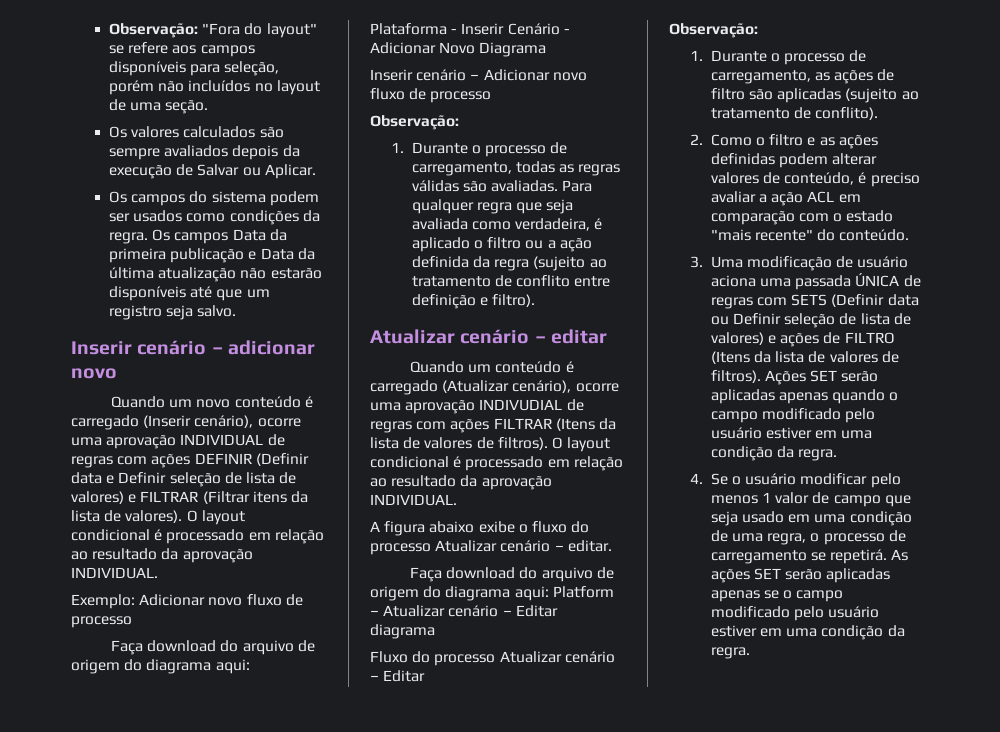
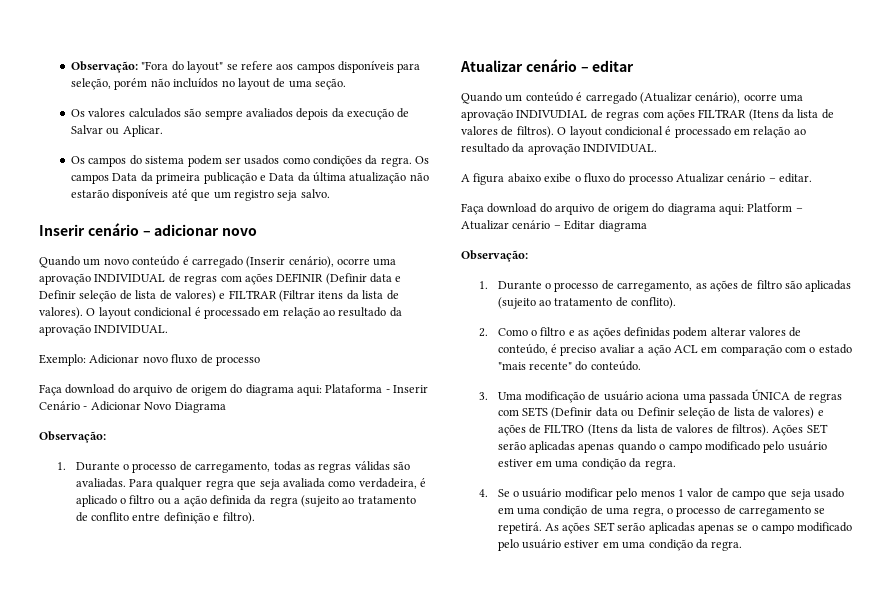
[370,69,587,81] [370,88,492,103] // Inserir cenário – Adicionar novo fluxo de processo -> (226, 407) none
[370,651,615,666] [370,670,426,682] // Fluxo do processo Atualizar cenário – Editar -> (647, 226) none

